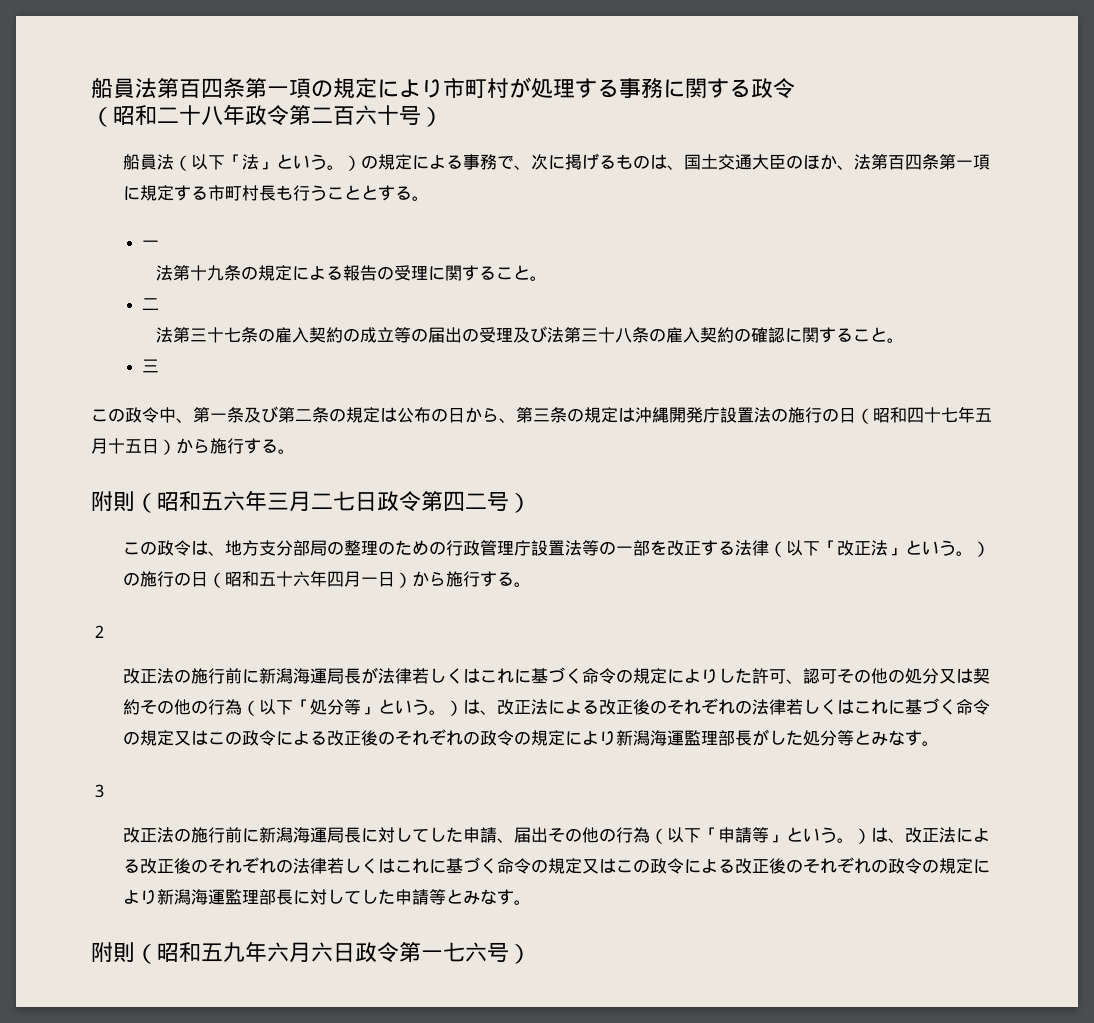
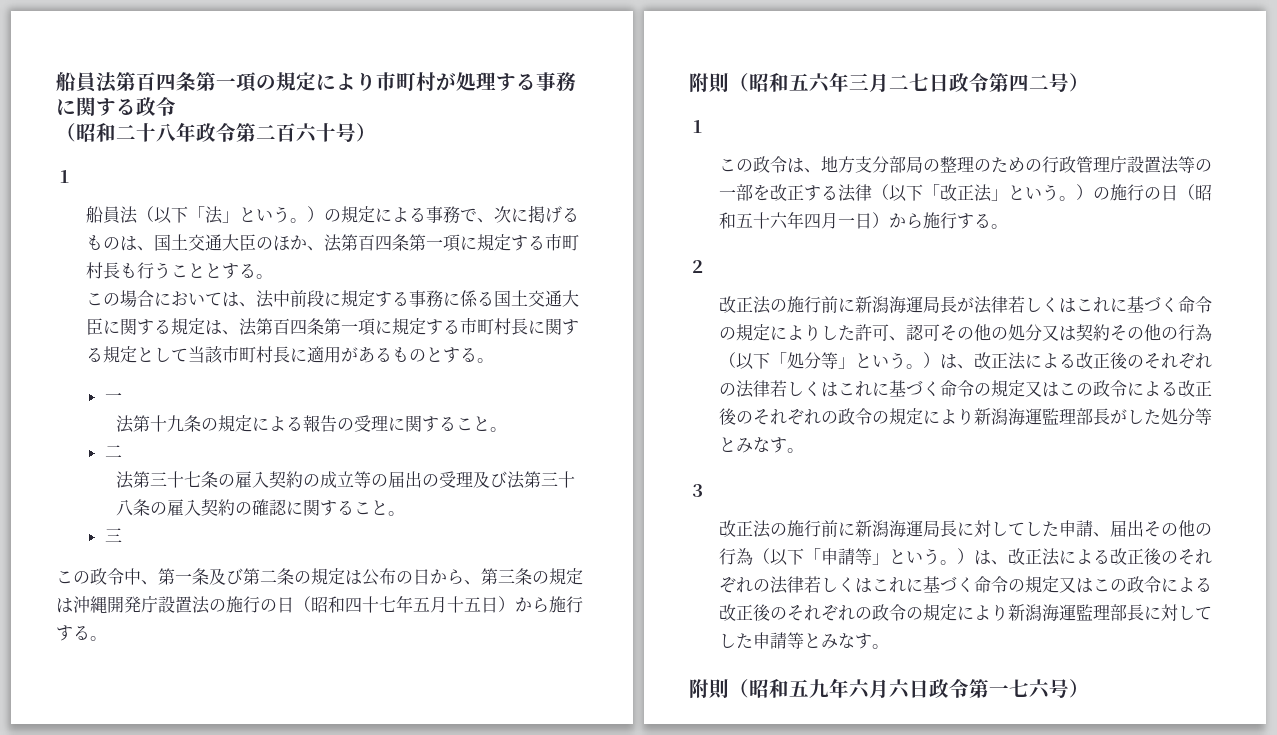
(443, 117) none -> [56,170,73,183] // １
(430, 198) none -> [85,290,579,308] [85,318,579,336] [85,346,494,364] // この場合においては、法中前段に規定する事務に係る国土交通大臣に関する規定は、法第百四条第一項に規定する市町村長に関する規定として当該市町村長に適用があるものとする。
(531, 503) none -> [689,120,706,133] // １

